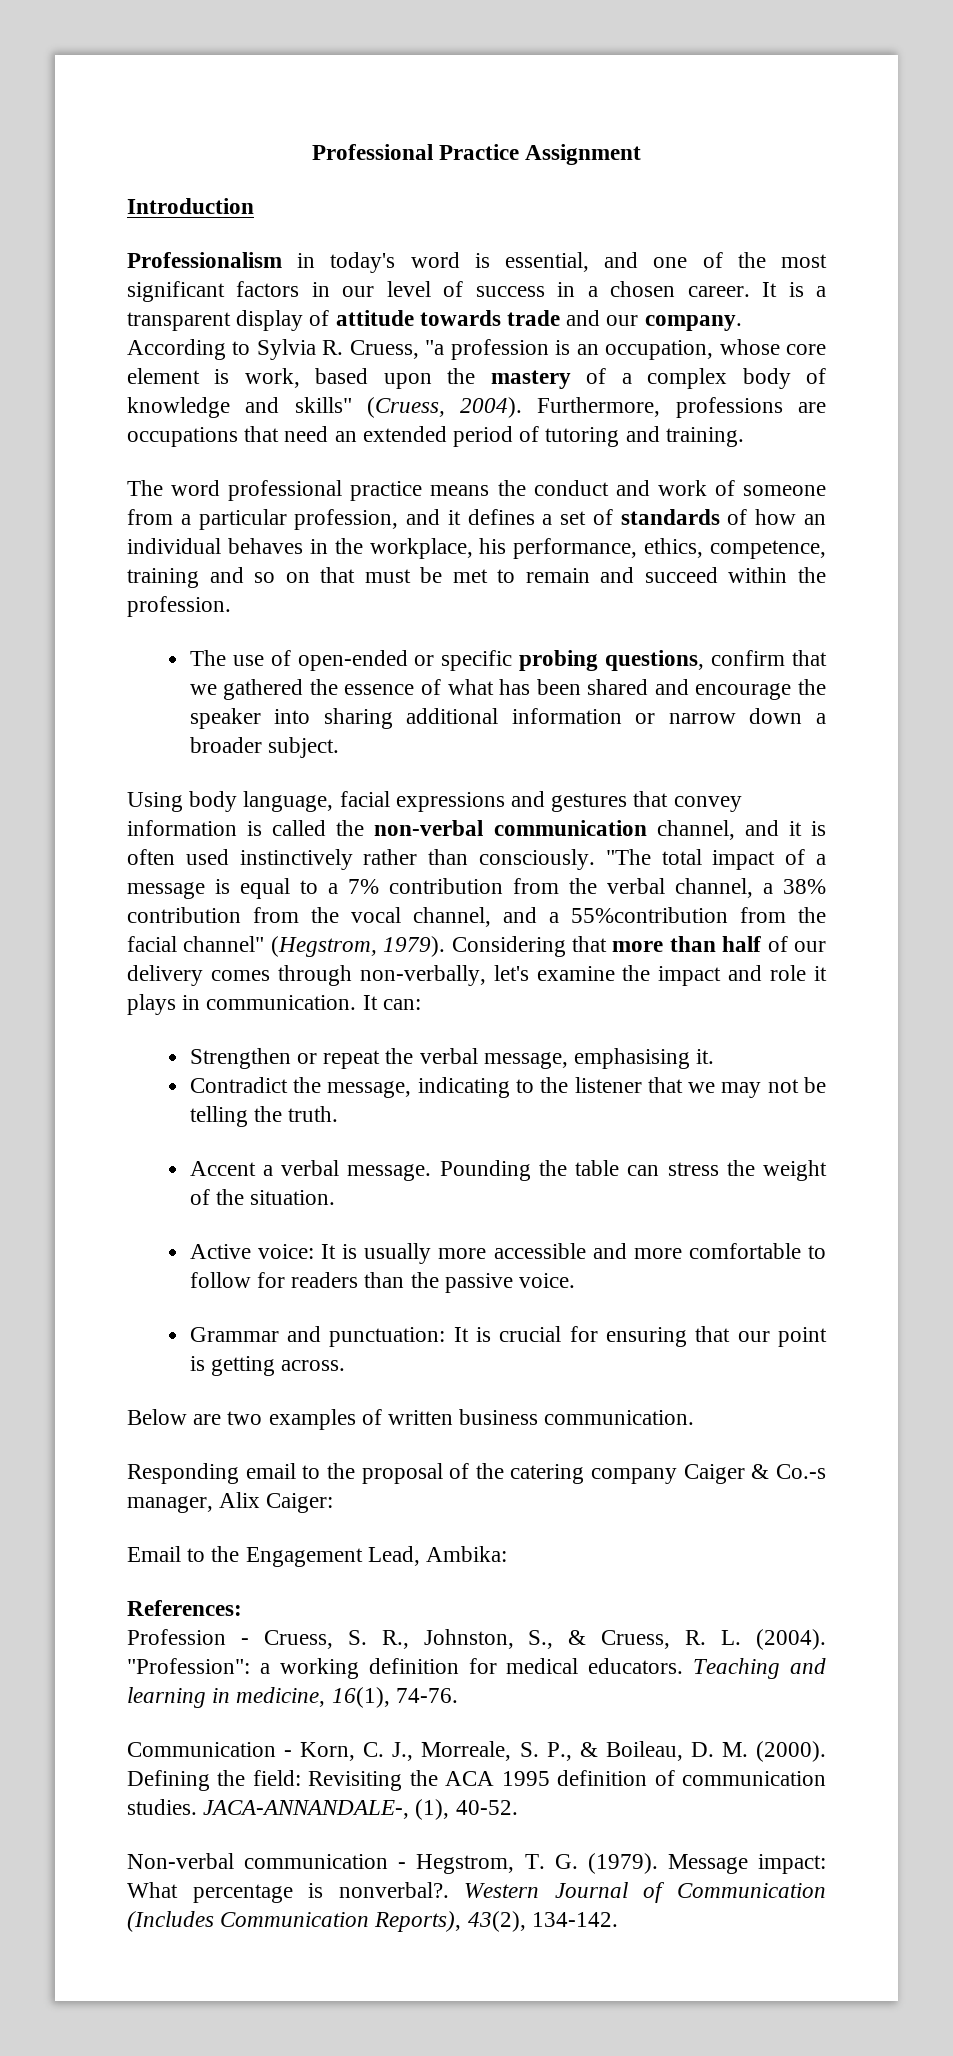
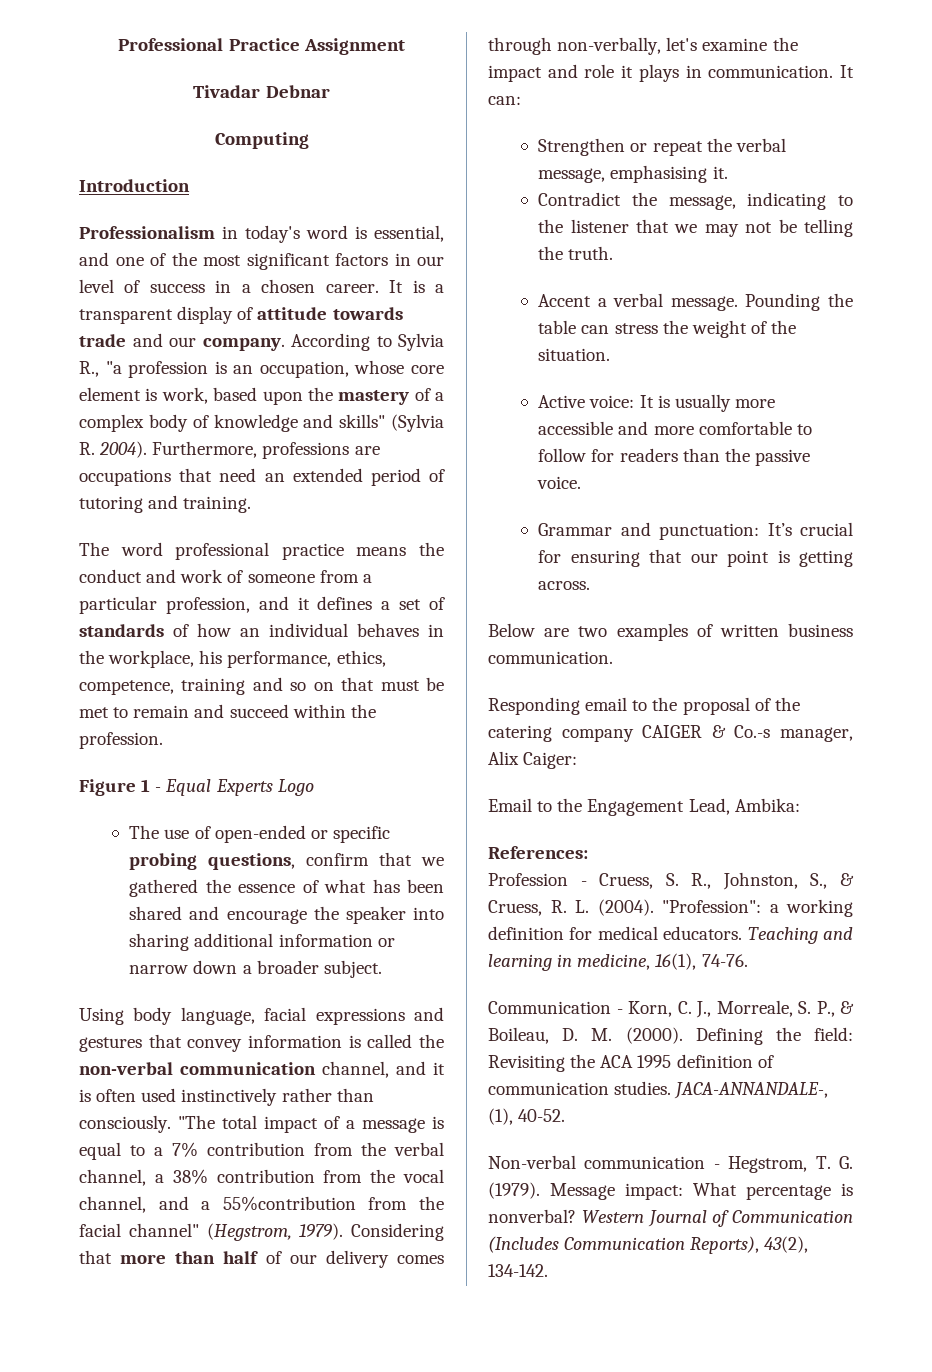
(642, 154) none -> [193,85,330,98] [214,132,309,149] // Tivadar Debnar // Computing
[322,340,419,359] R. Cruess, -> [79,361,99,377] R.,
[366,397,445,418] (Cruess, -> [391,414,444,432] [79,442,95,455] (Sylvia R.
(231, 606) none -> [79,779,314,796] // Figure 1 - Equal Experts Logo
[453,1327,492,1342] It is -> [767,523,792,536] It’s
[683,1464,745,1484] Caiger -> [642,725,703,738] CAIGER
[338,1882,449,1898] nonverbal?. -> [488,1209,576,1223] nonverbal?

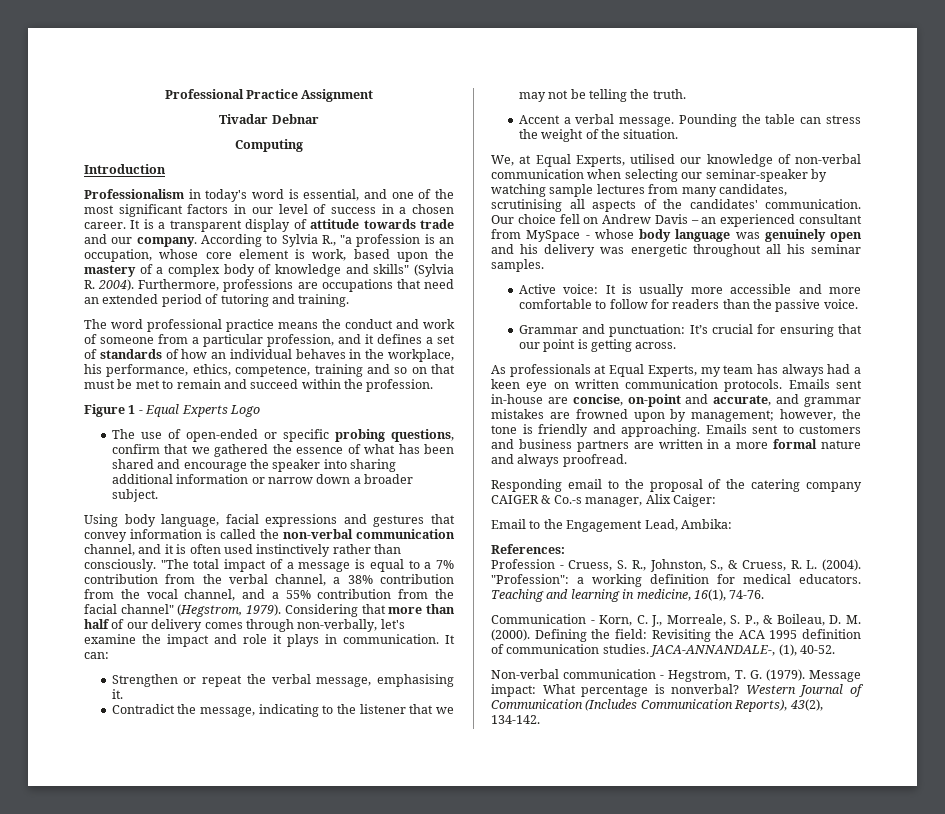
[222,1196,356,1211] 55%contribution -> [285,589,392,599] 55% contribution
(611, 354) none -> [491,154,861,167] [491,169,827,182] [491,184,787,197] [491,199,861,212] [491,214,862,227] [491,229,862,242] [491,244,861,257] [491,259,544,272] // We, at Equal Experts, utilised our knowledge of non-verbal communication when selecting our seminar-speaker by watching sample lectures from many candidates, scrutinising all aspects of the candidates' communication. Our choice fell on Andrew Davis – an experienced consultant from MySpace - whose body language was genuinely open and his delivery was energetic throughout all his seminar samples.
[488,623,853,641] [488,651,613,664] Below are two examples of written business communication. -> [491,364,861,377] [491,379,862,392] [491,394,861,407] [491,409,861,422] [491,424,861,437] [491,439,861,452] [491,454,627,467] As professionals at Equal Experts, my team has always had a keen eye on written communication protocols. Emails sent in-house are concise, on-point and accurate, and grammar mistakes are frowned upon by management; however, the tone is friendly and approaching. Emails sent to customers and business partners are written in a more formal nature and always proofread.

